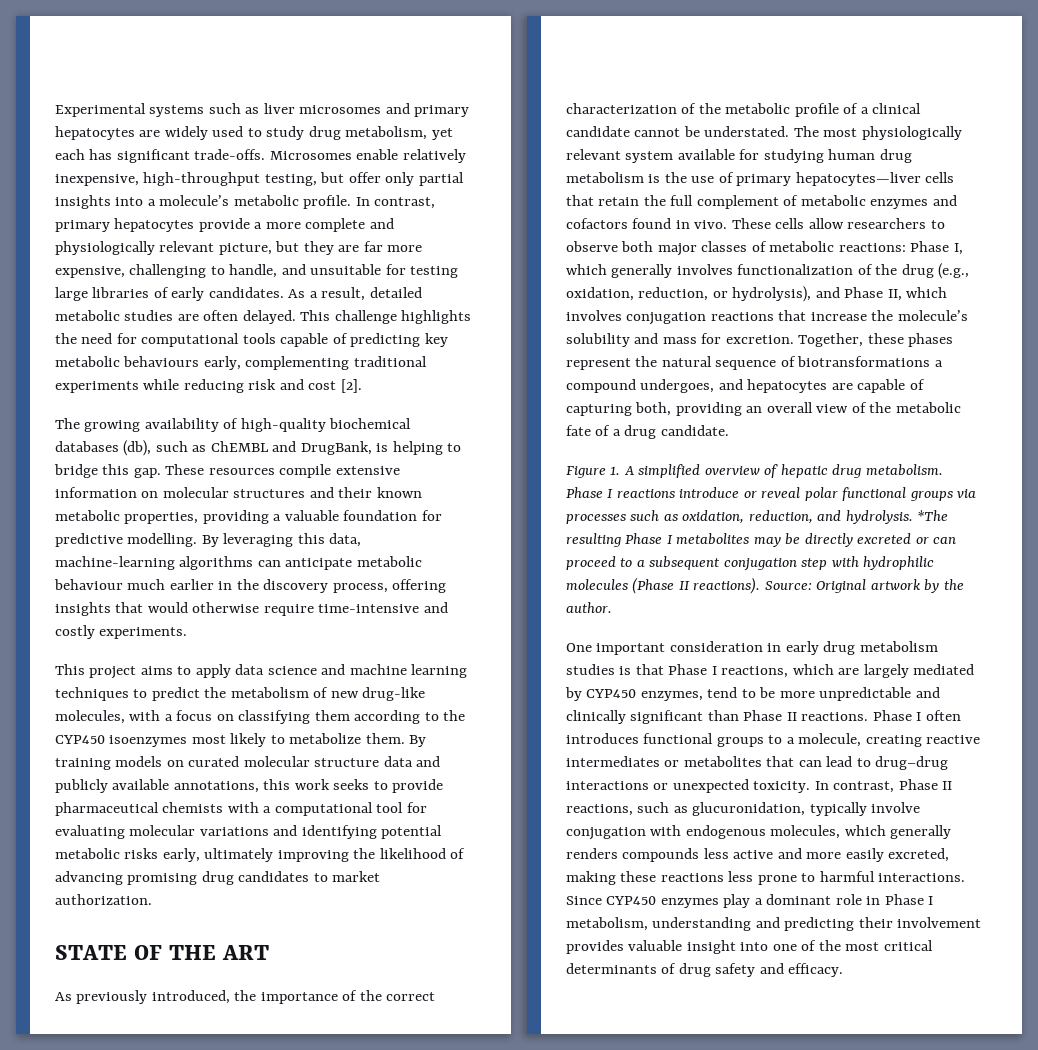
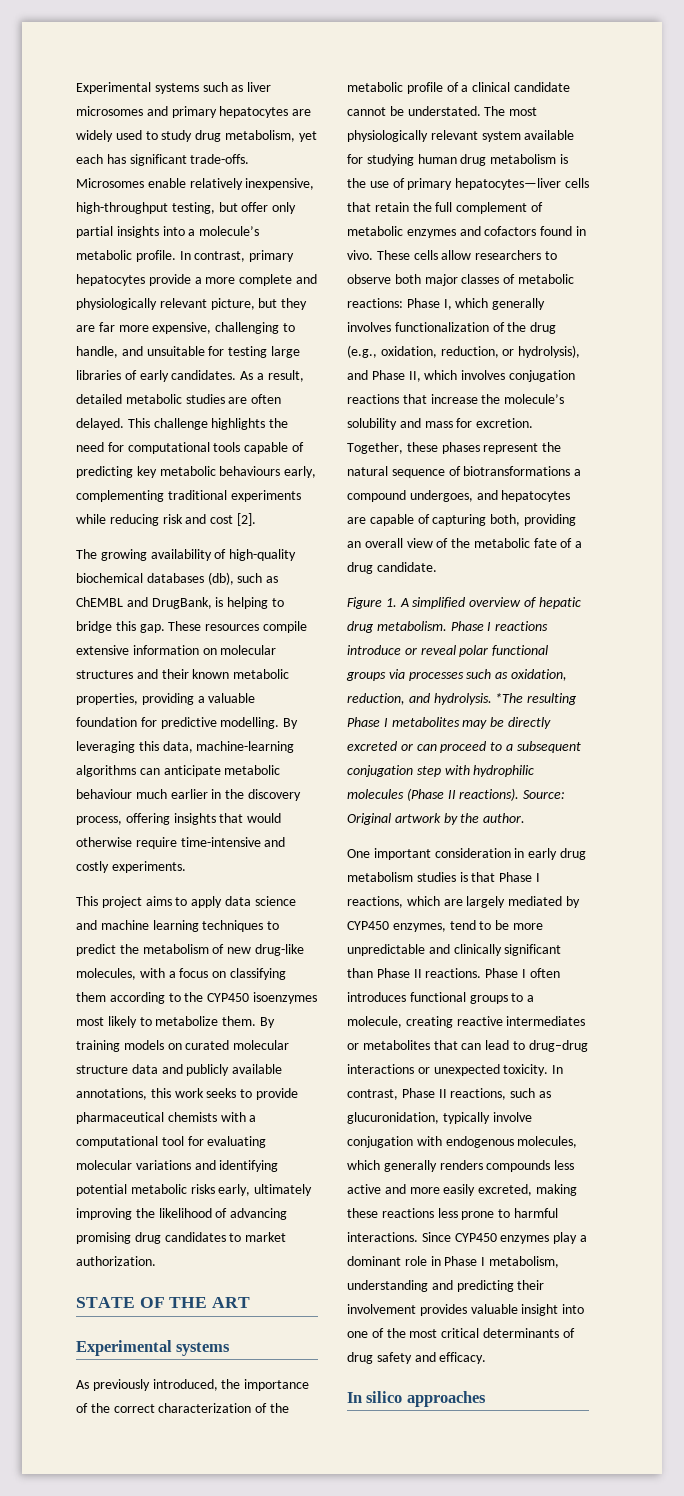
(270, 952) none -> [76,1340,231,1356] // Experimental systems
(844, 970) none -> [347,1391,486,1407] // In silico approaches

